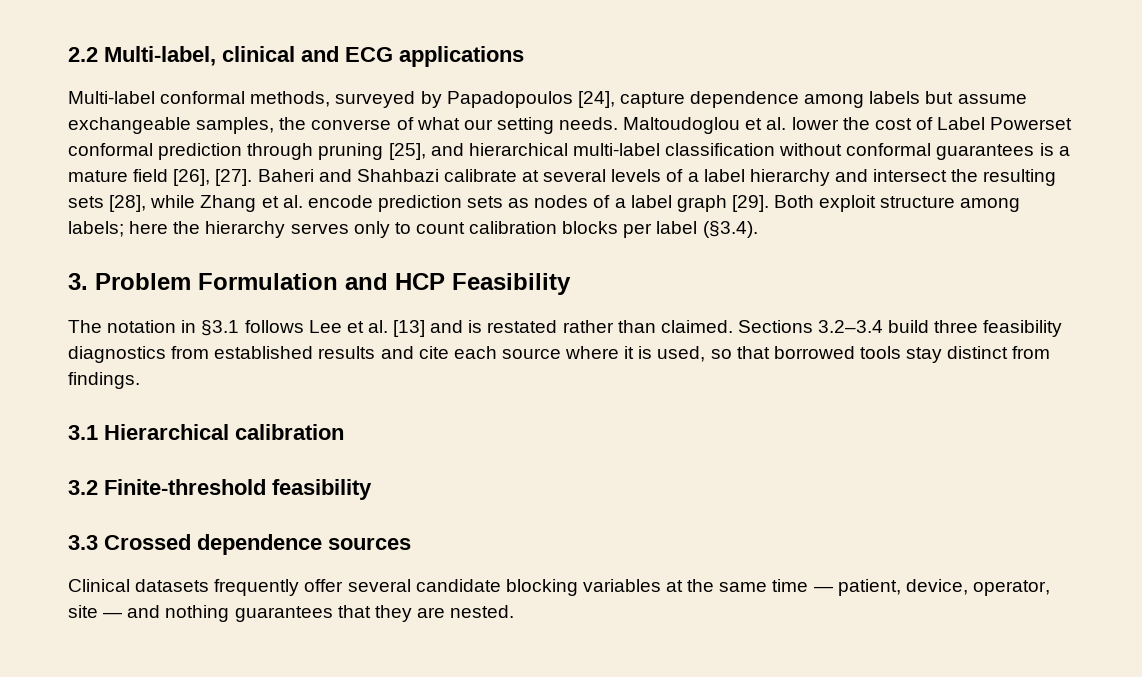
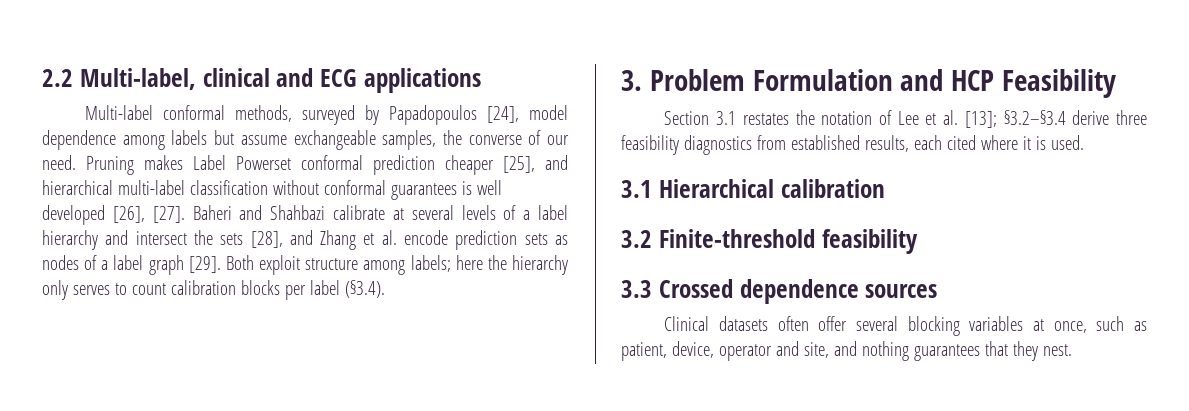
[619,92,685,108] capture -> [529,105,568,120] model
[416,117,933,134] what our setting needs. Maltoudoglou et al. lower the cost of -> [547,135,569,145] [42,155,183,175] our need. Pruning makes
[247,143,384,160] through pruning -> [445,155,494,175] cheaper
[1058,146,1070,156] [68,169,169,182] a mature field -> [476,180,502,195] [42,205,105,225] well developed
[983,169,1057,186] resulting -> (213, 237) none
[150,195,196,208] while -> [289,230,313,245] and
[290,221,390,238] serves only -> [42,280,110,300] only serves
[68,320,930,337] The notation in §3.1 follows Lee et al. [13] and is restated rather than claimed. Sections 3.2–3.4 build -> [664,110,1110,128] Section 3.1 restates the notation of Lee et al. [13]; §3.2–§3.4 derive
[318,346,1051,363] [68,372,140,389] results and cite each source where it is used, so that borrowed tools stay distinct from findings. -> [864,135,1084,152] results, each cited where it is used.
[214,579,300,596] frequently -> [777,316,809,331] often
[415,579,501,592] candidate -> (899, 323) none
[687,579,1050,596] [68,605,123,618] the same time — patient, device, operator, site — -> [1053,316,1147,333] [621,341,829,361] once, such as patient, device, operator and site,
[416,605,515,618] are nested. -> [1042,344,1072,356] nest.

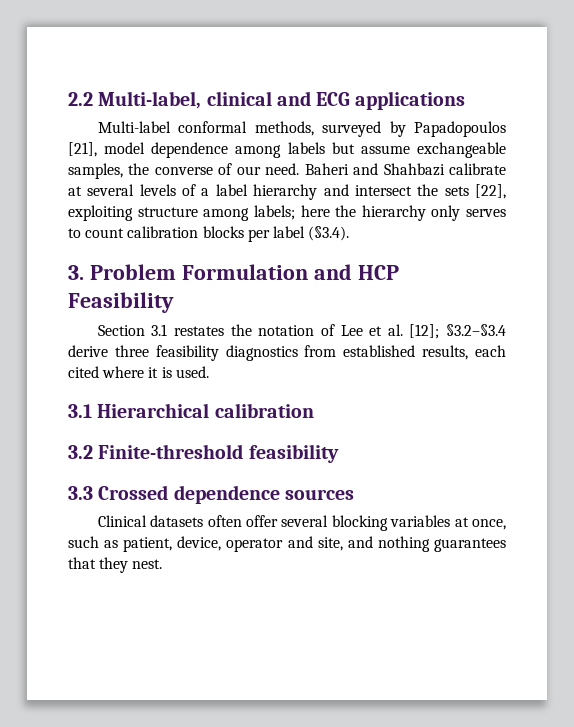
[487,106,520,123] [24], -> [68,142,97,157] [21],
[86,155,568,175] [42,180,502,200] [42,205,185,225] Pruning makes Label Powerset conformal prediction cheaper [25], and hierarchical multi-label classification without conformal guarantees is well developed [26], [27]. -> (300, 169) none
[250,230,569,250] [42,255,301,275] [28], and Zhang et al. encode prediction sets as nodes of a label graph [29]. Both exploit -> [475,184,507,199] [68,205,133,221] [22], exploiting
[964,111,997,128] [13]; -> [409,324,440,339] [12];

